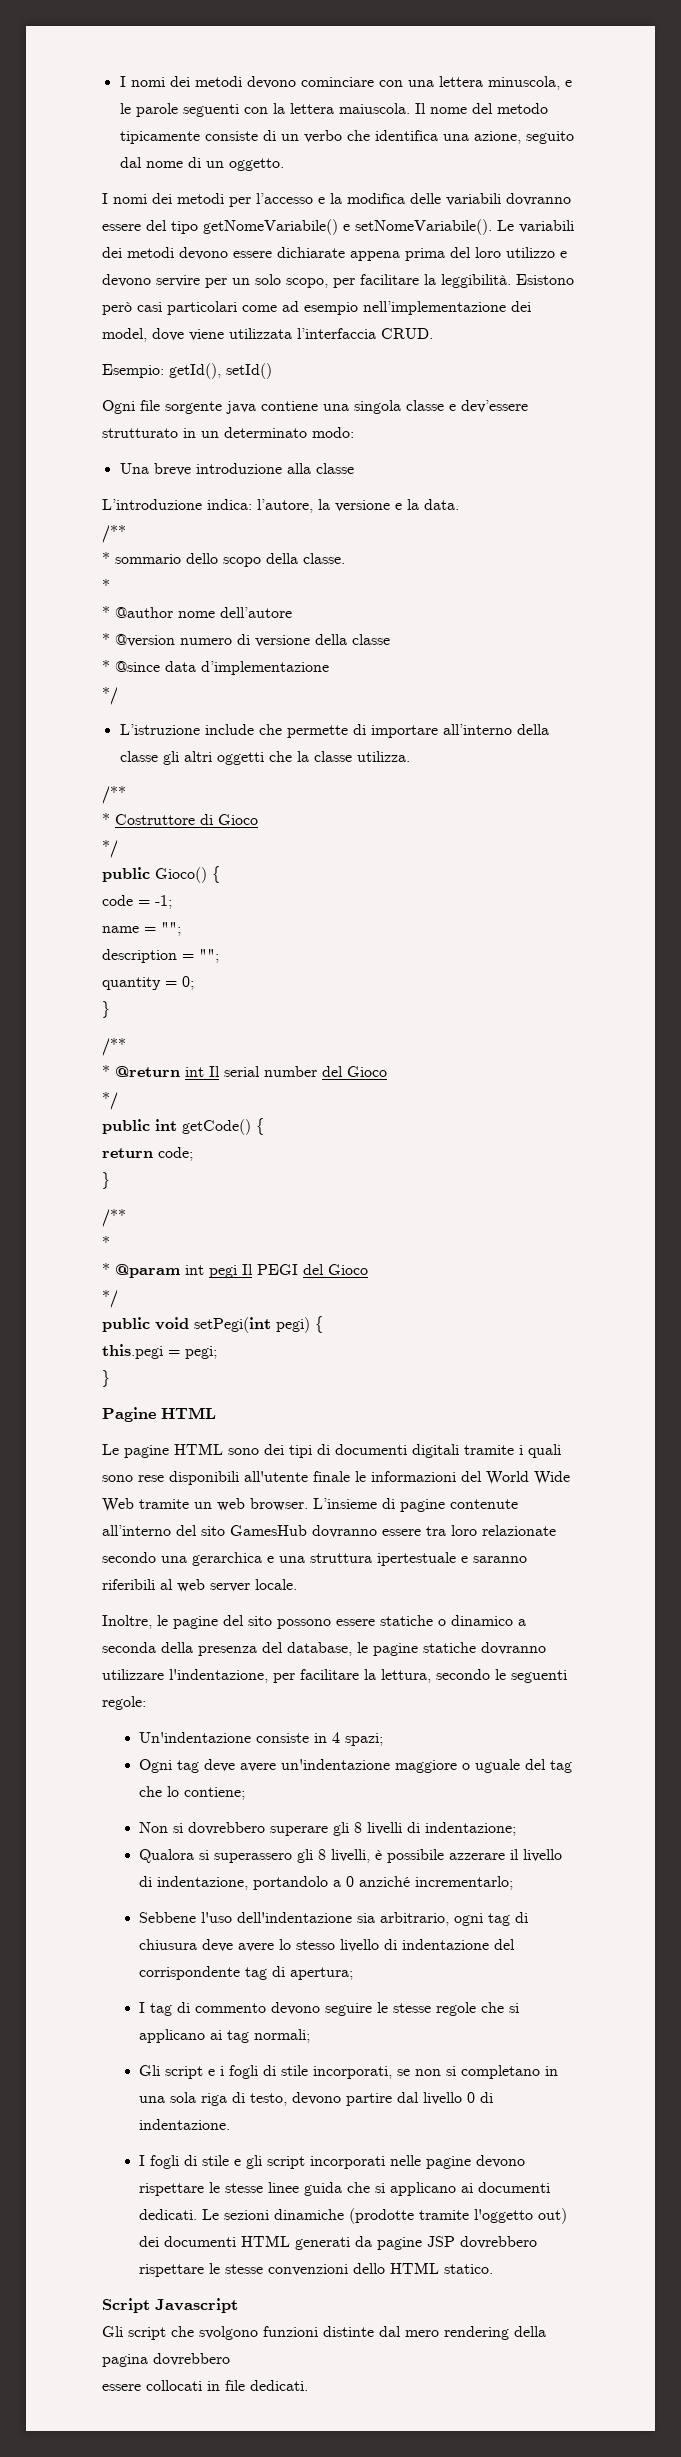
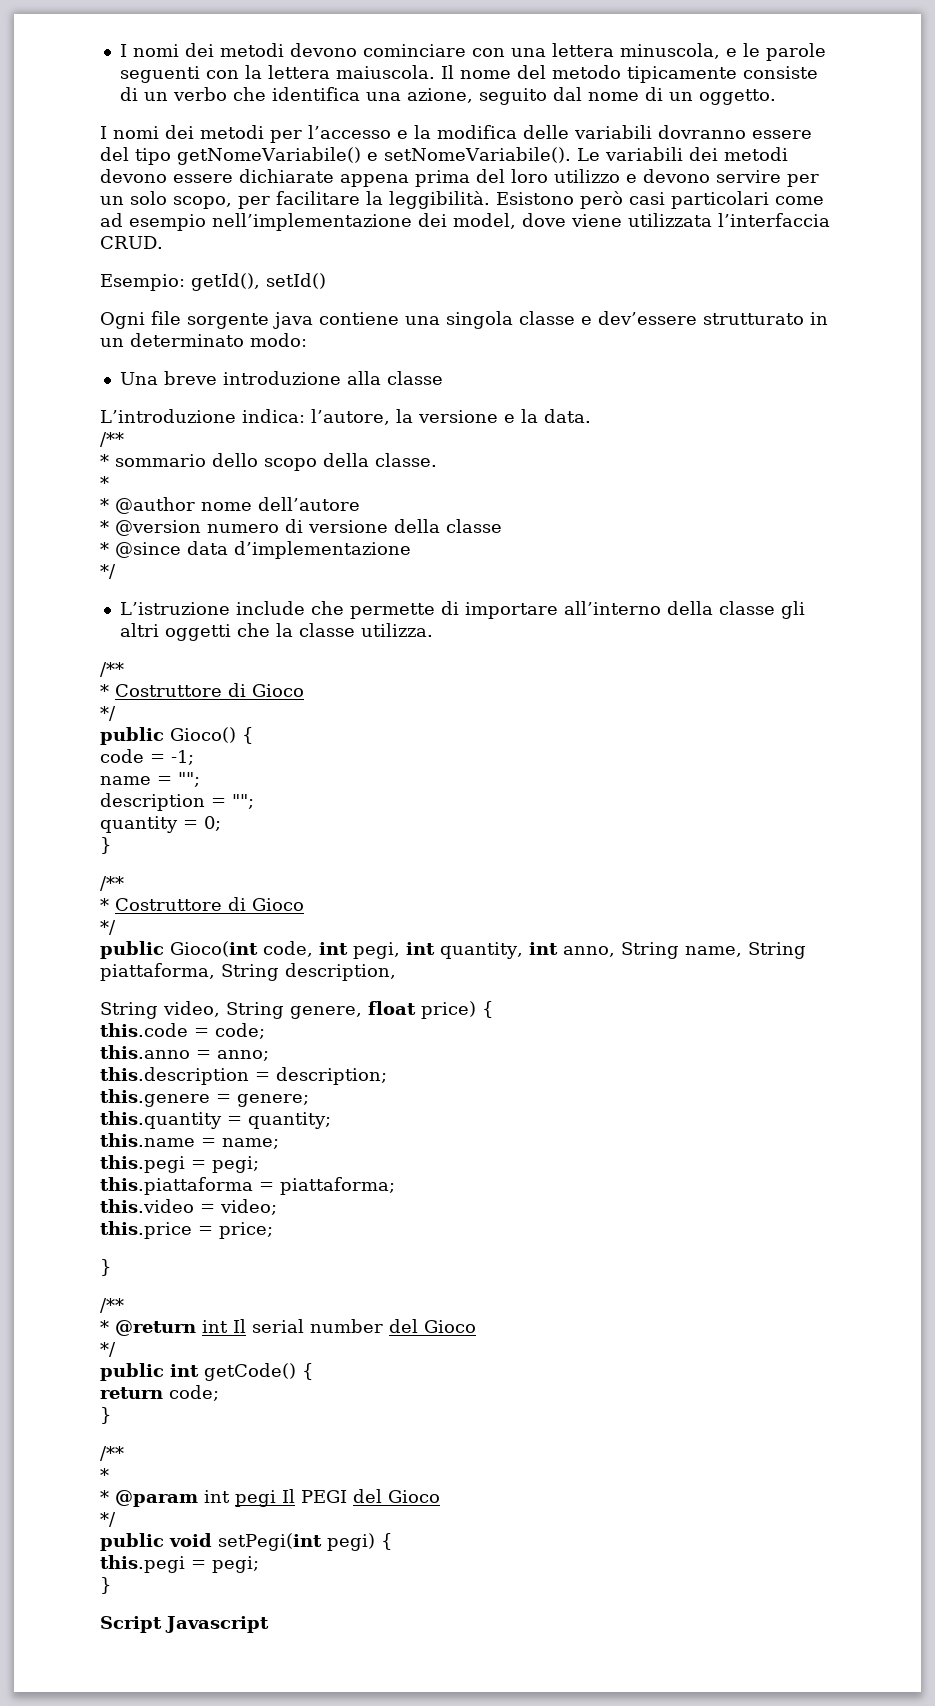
(126, 1047) none -> [100,897,304,911] [100,920,116,935] [100,941,806,959] [100,963,396,981] [100,1001,493,1019] [100,1023,265,1039] [100,1045,269,1061] [100,1067,387,1085] [100,1089,309,1107] [100,1111,331,1129] [100,1133,279,1149] [100,1155,259,1173] [100,1177,395,1195] [100,1199,277,1215] [100,1221,273,1239] [100,1259,111,1276] [100,1298,124,1313] // * Costruttore di Gioco // */ // public Gioco(int code, int pegi, int quantity, int anno, String name, String piattaforma, String description, // String video, String genere, float price) { // this.code = code; // this.anno = anno; // this.description = description; // this.genere = genere; // this.quantity = quantity; // this.name = name; // this.pegi = pegi; // this.piattaforma = piattaforma; // this.video = video; // this.price = price; // } // /**
[102,1407,216,1422] [102,1443,561,1458] [102,1471,570,1485] [102,1498,518,1512] [102,1525,556,1538] [102,1552,527,1566] [102,1579,297,1592] [102,1615,526,1629] [102,1642,546,1656] [102,1669,567,1683] [102,1696,146,1710] [138,1732,383,1746] [138,1759,572,1773] [138,1786,245,1800] [138,1822,516,1836] [138,1849,562,1863] [138,1876,513,1890] [138,1912,528,1926] [138,1939,515,1952] [138,1966,353,1980] [138,2002,519,2016] [138,2029,310,2043] [138,2065,558,2079] [138,2092,493,2106] [138,2119,230,2130] [138,2155,525,2169] [138,2182,550,2196] [138,2208,567,2224] [138,2235,537,2250] [138,2262,493,2277] [102,2298,238,2313] [102,2326,546,2340] [102,2353,230,2367] [102,2380,308,2391] Pagine HTML // Le pagine HTML sono dei tipi di documenti digitali tramite i quali sono rese disponibili all'utente finale le informazioni del World Wide Web tramite un web browser. L’insieme di pagine contenute all’interno del sito GamesHub dovranno essere tra loro relazionate secondo una gerarchica e una struttura ipertestuale e saranno riferibili al web server locale. // Inoltre, le pagine del sito possono essere statiche o dinamico a seconda della presenza del database, le pagine statiche dovranno utilizzare l'indentazione, per facilitare la lettura, secondo le seguenti regole: // Un'indentazione consiste in 4 spazi; // Ogni tag deve avere un'indentazione maggiore o uguale del tag che lo contiene; // Non si dovrebbero superare gli 8 livelli di indentazione; // Qualora si superassero gli 8 livelli, è possibile azzerare il livello di indentazione, portandolo a 0 anziché incrementarlo; // Sebbene l'uso dell'indentazione sia arbitrario, ogni tag di chiusura deve avere lo stesso livello di indentazione del corrispondente tag di apertura; // I tag di commento devono seguire le stesse regole che si applicano ai tag normali; // Gli script e i fogli di stile incorporati, se non si completano in una sola riga di testo, devono partire dal livello 0 di indentazione. // I fogli di stile e gli script incorporati nelle pagine devono rispettare le stesse linee guida che si applicano ai documenti dedicati. Le sezioni dinamiche (prodotte tramite l'oggetto out) dei documenti HTML generati da pagine JSP dovrebbero rispettare le stesse convenzioni dello HTML statico. // Script Javascript // Gli script che svolgono funzioni distinte dal mero rendering della pagina dovrebbero // essere collocati in file dedicati. -> [100,1616,269,1633] Script Javascript

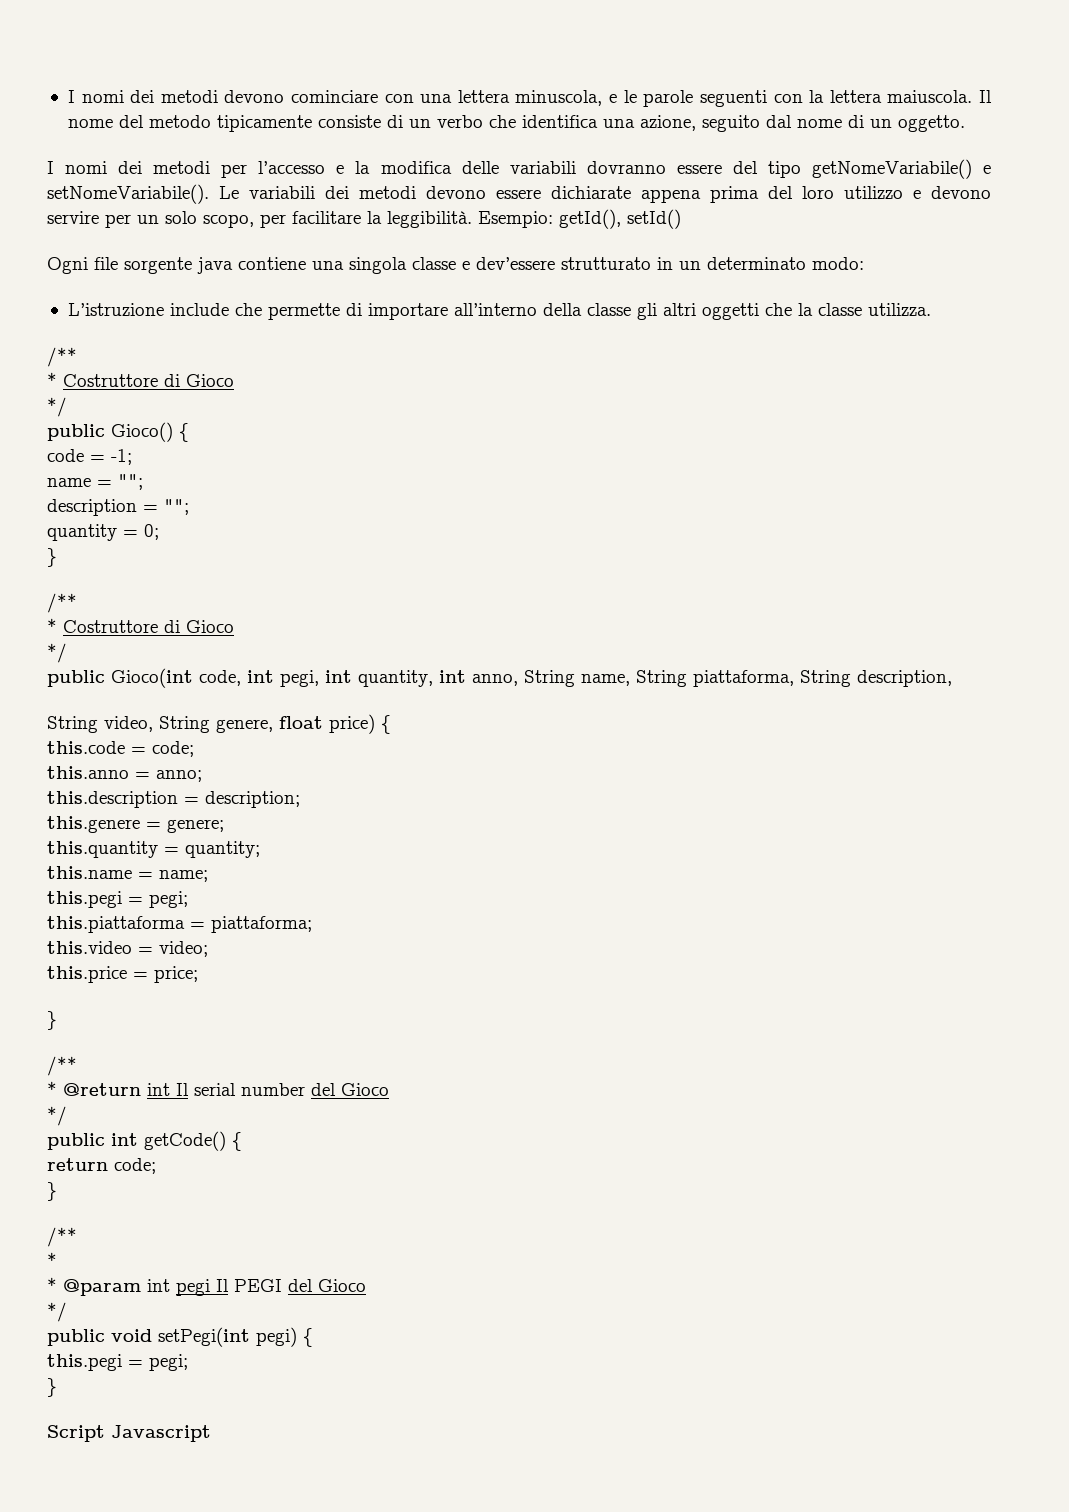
[496,191,824,209] [100,213,830,231] [100,236,163,249] Esistono però casi particolari come ad esempio nell’implementazione dei model, dove viene utilizzata l’interfaccia CRUD. // -> (472, 219) none
[119,371,443,385] [100,409,591,425] [100,432,124,447] [100,453,437,471] [100,476,109,489] [100,497,360,514] [100,519,502,536] [100,541,411,559] [100,564,116,579] // Una breve introduzione alla classe // L’introduzione indica: l’autore, la versione e la data. // /** // * sommario dello scopo della classe. // * // * @author nome dell’autore // * @version numero di versione della classe // * @since data d’implementazione // */ -> (864, 263) none

